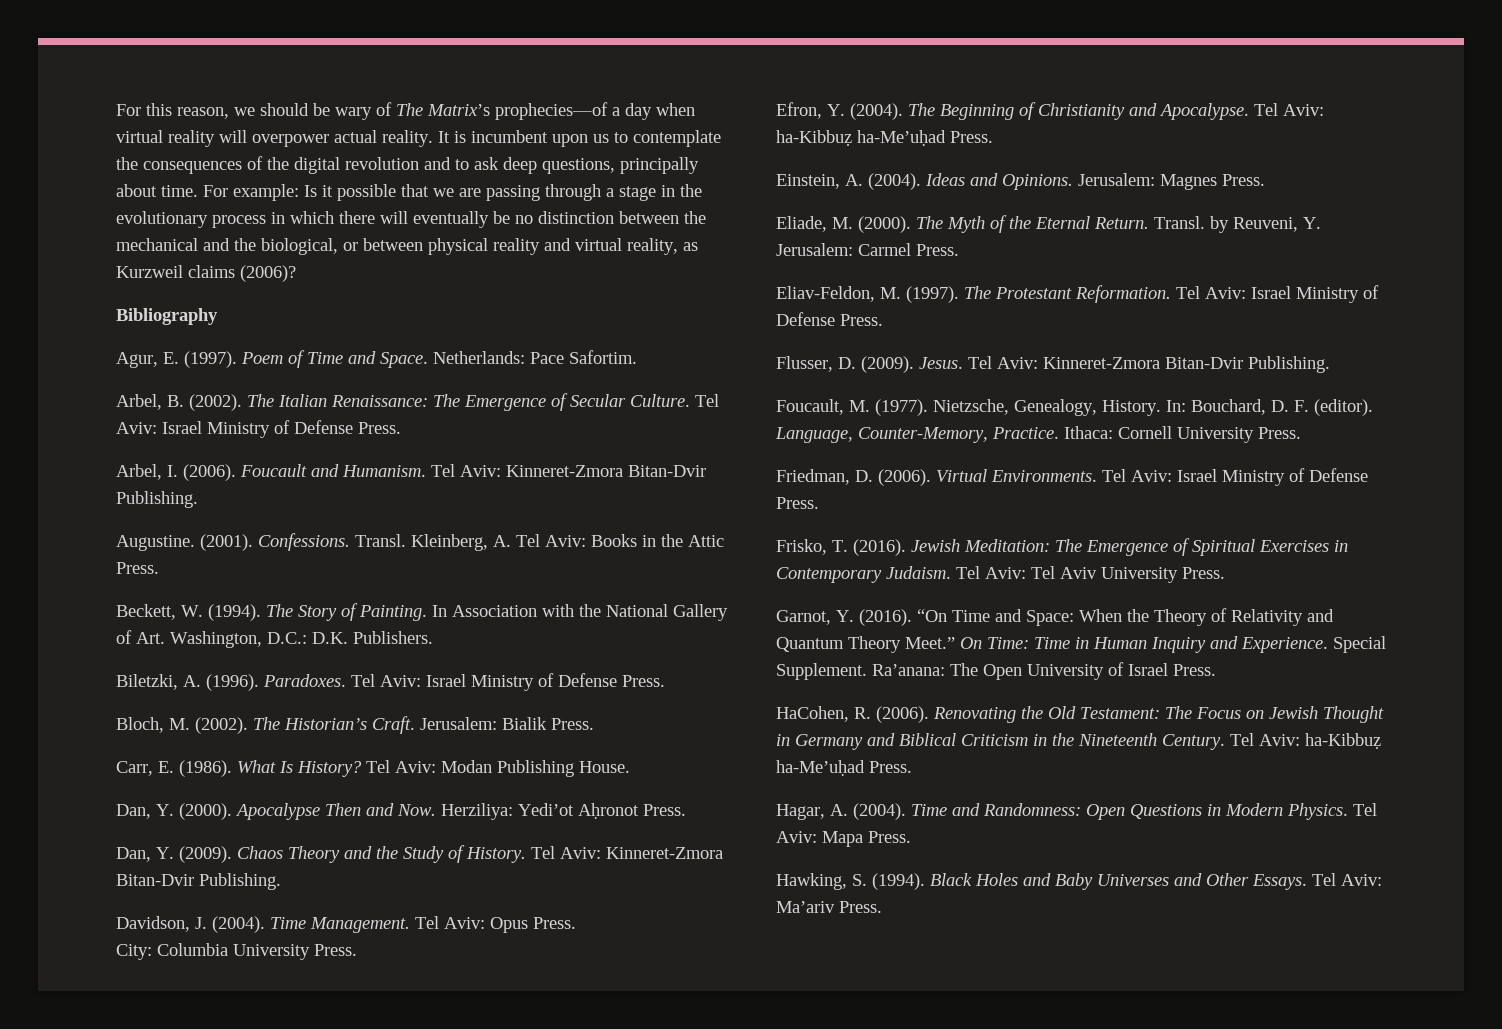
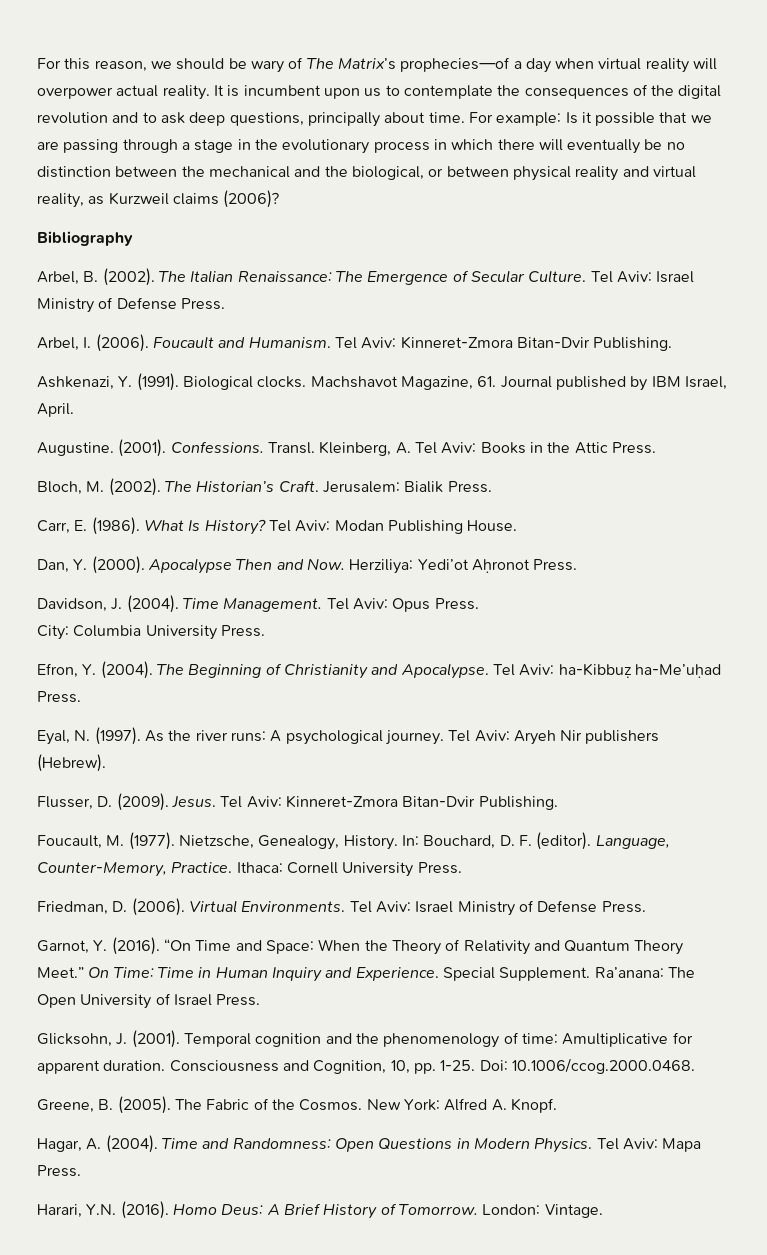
[116,350,637,368] // Agur, E. (1997). Poem of Time and Space. Netherlands: Pace Safortim. -> (133, 238) none
(198, 499) none -> [37,373,727,391] [37,403,74,417] // Ashkenazi, Y. (1991). Biological clocks. Machshavot Magazine, 61. Journal published by IBM Israel, April.
[116,603,728,621] [116,630,433,648] [116,673,665,691] // Beckett, W. (1994). The Story of Painting. In Association with the National Gallery of Art. Washington, D.C.: D.K. Publishers. // Biletzki, A. (1996). Paradoxes. Tel Aviv: Israel Ministry of Defense Press. -> (656, 448) none
[116,845,723,863] [116,873,281,890] // Dan, Y. (2009). Chaos Theory and the Study of History. Tel Aviv: Kinneret-Zmora Bitan-Dvir Publishing. -> (578, 565) none
[776,173,1265,190] [776,215,1321,233] [776,243,959,256] [776,285,1379,303] [776,312,883,326] Einstein, A. (2004). Ideas and Opinions. Jerusalem: Magnes Press. // Eliade, M. (2000). The Myth of the Eternal Return. Transl. by Reuveni, Y. Jerusalem: Carmel Press. // Eliav-Feldon, M. (1997). The Protestant Reformation. Tel Aviv: Israel Ministry of Defense Press. -> [37,727,660,745] [37,754,106,772] Eyal, N. (1997). As the river runs: A psychological journey. Tel Aviv: Aryeh Nir publishers (Hebrew).
[776,538,1348,556] [776,566,1225,583] // Frisko, T. (2016). Jewish Meditation: The Emergence of Spiritual Exercises in Contemporary Judaism. Tel Aviv: Tel Aviv University Press. -> (646, 907) none
[776,706,1384,723] [776,733,1381,750] [776,760,912,776] HaCohen, R. (2006). Renovating the Old Testament: The Focus on Jewish Thought in Germany and Biblical Criticism in the Nineteenth Century. Tel Aviv: ha-Kibbuẓ ha-Me’uḥad Press. -> [37,1030,693,1048] [37,1058,695,1074] [37,1096,557,1114] Glicksohn, J. (2001). Temporal cognition and the phenomenology of time: Amultiplicative for apparent duration. Consciousness and Cognition, 10, pp. 1-25. Doi: 10.1006/ccog.2000.0468. // Greene, B. (2005). The Fabric of the Cosmos. New York: Alfred A. Knopf.
[776,873,1382,890] [776,901,882,913] Hawking, S. (1994). Black Holes and Baby Universes and Other Essays. Tel Aviv: Ma’ariv Press. -> [37,1201,603,1219] Harari, Y.N. (2016). Homo Deus: A Brief History of Tomorrow. London: Vintage.

